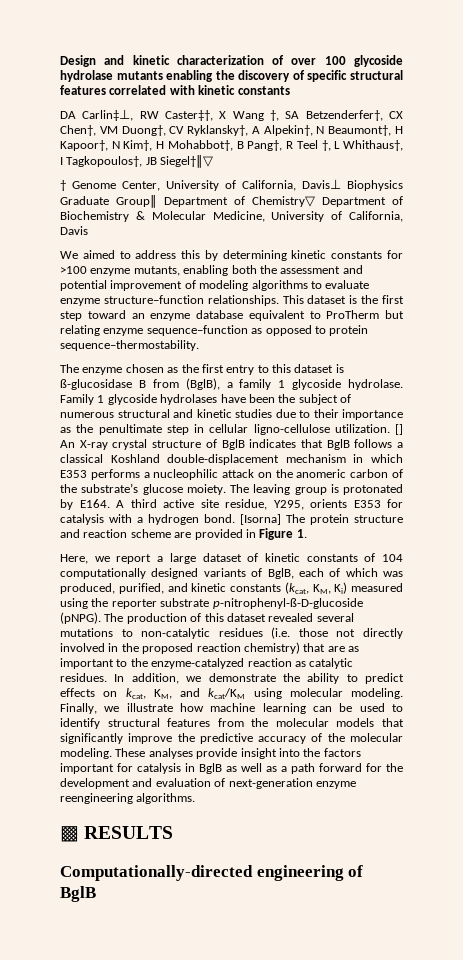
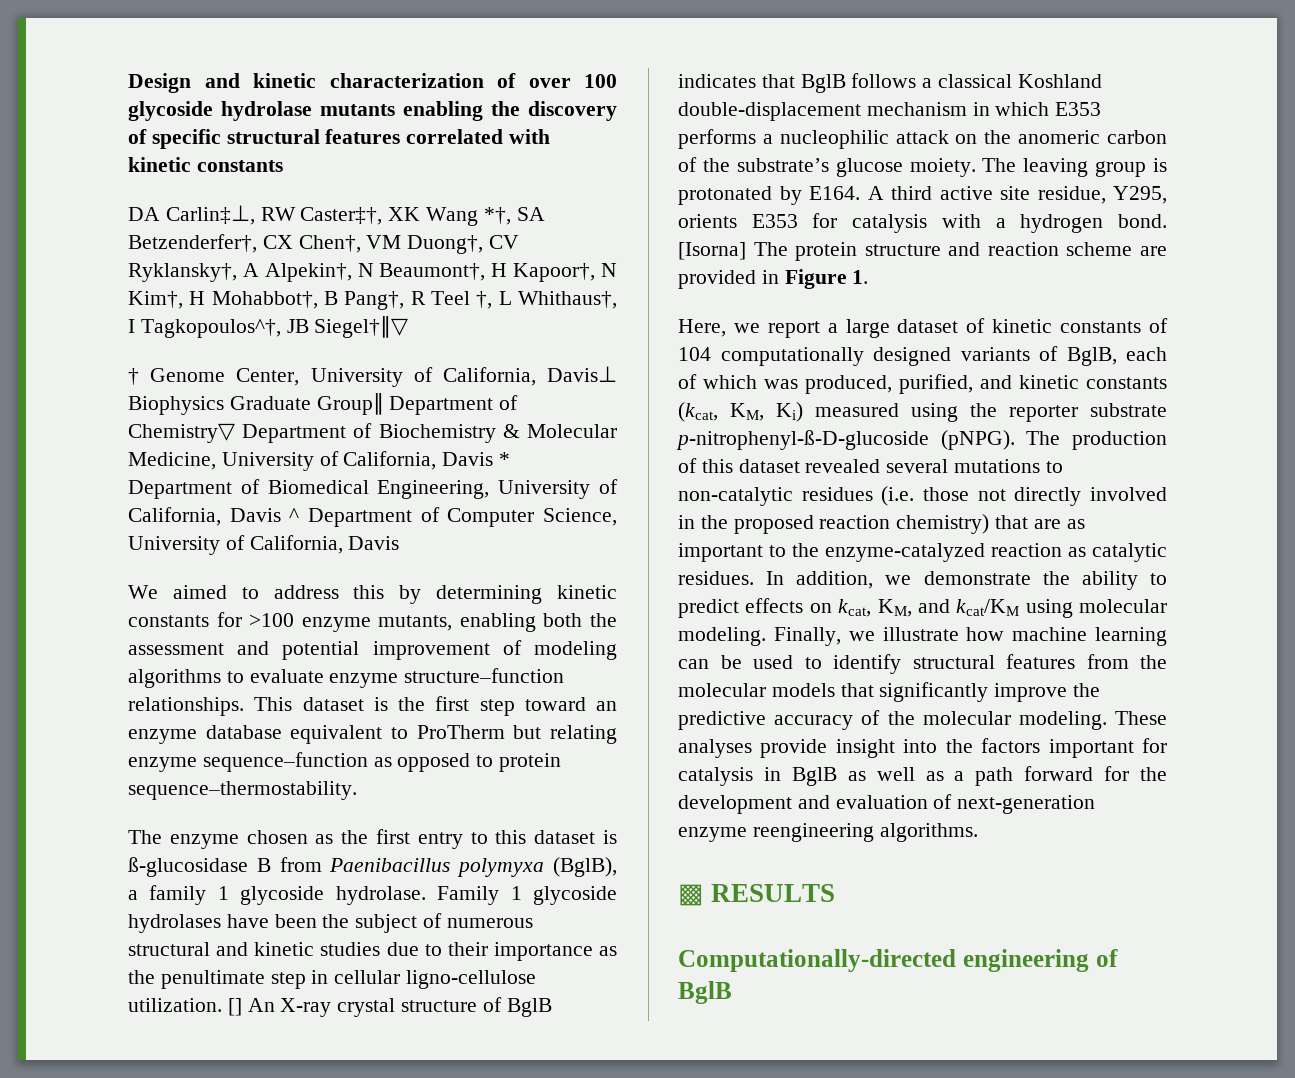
[219,110,279,121] X Wang †, -> [388,207,511,226] XK Wang *†,
[66,156,143,167] Tagkopoulos†, -> [140,319,281,338] Tagkopoulos^†,
(88, 230) none -> [499,452,511,466] [128,479,618,499] [128,507,617,527] [128,535,400,555] * Department of Biomedical Engineering, University of California, Davis ^ Department of Computer Science, University of California, Davis
(179, 383) none -> [329,858,545,877] Paenibacillus polymyxa

